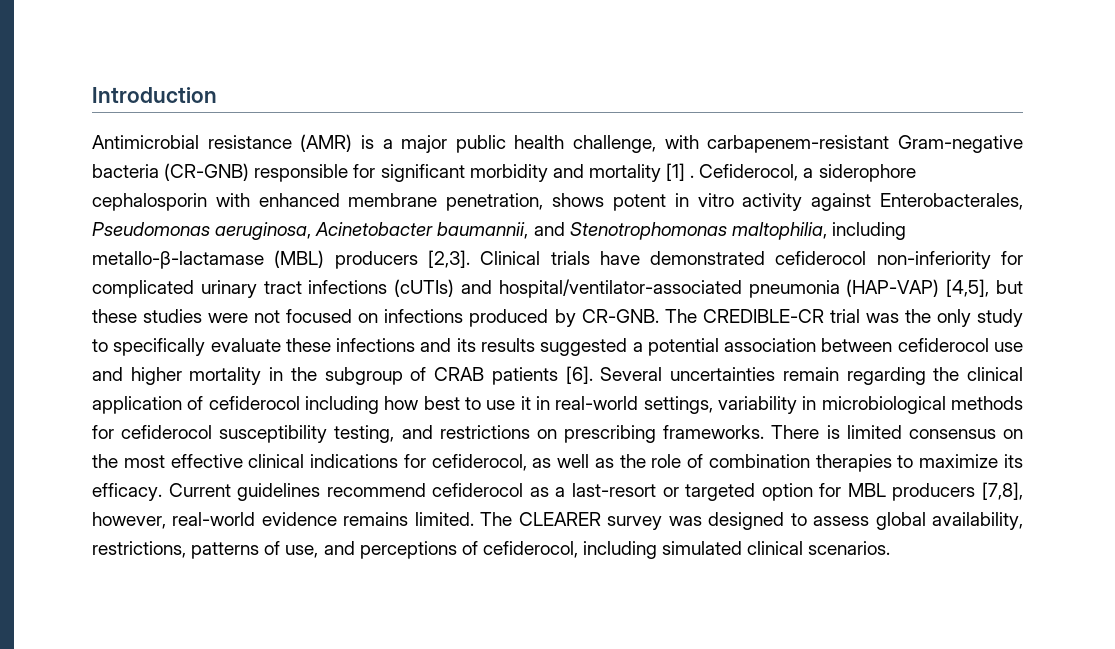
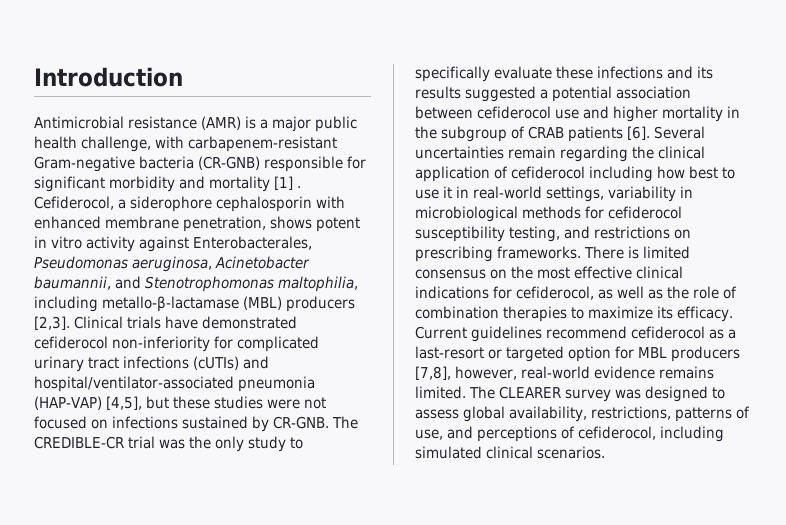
[469,309,549,327] produced -> [182,416,249,429] sustained

